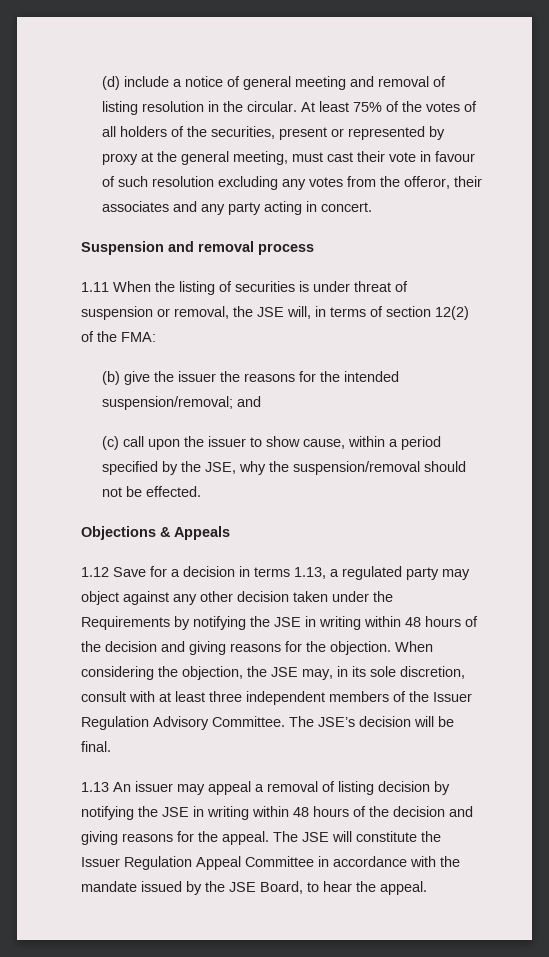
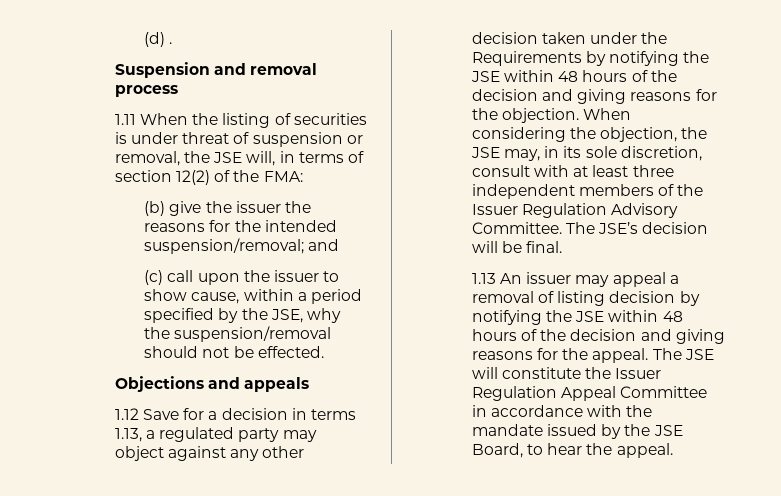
[123,76,446,90] [101,101,477,115] [101,126,445,140] [101,151,475,165] [101,176,482,190] [101,201,372,215] include a notice of general meeting and removal of listing resolution in the circular. At least 75% of the votes of all holders of the securities, present or represented by proxy at the general meeting, must cast their vote in favour of such resolution excluding any votes from the offeror, their associates and any party acting in concert. -> [169,42,173,44] .
[159,526,230,540] & Appeals -> [207,377,310,392] and appeals
[304,616,361,630] in writing -> (500, 76) none
[192,806,249,820] in writing -> (605, 316) none

